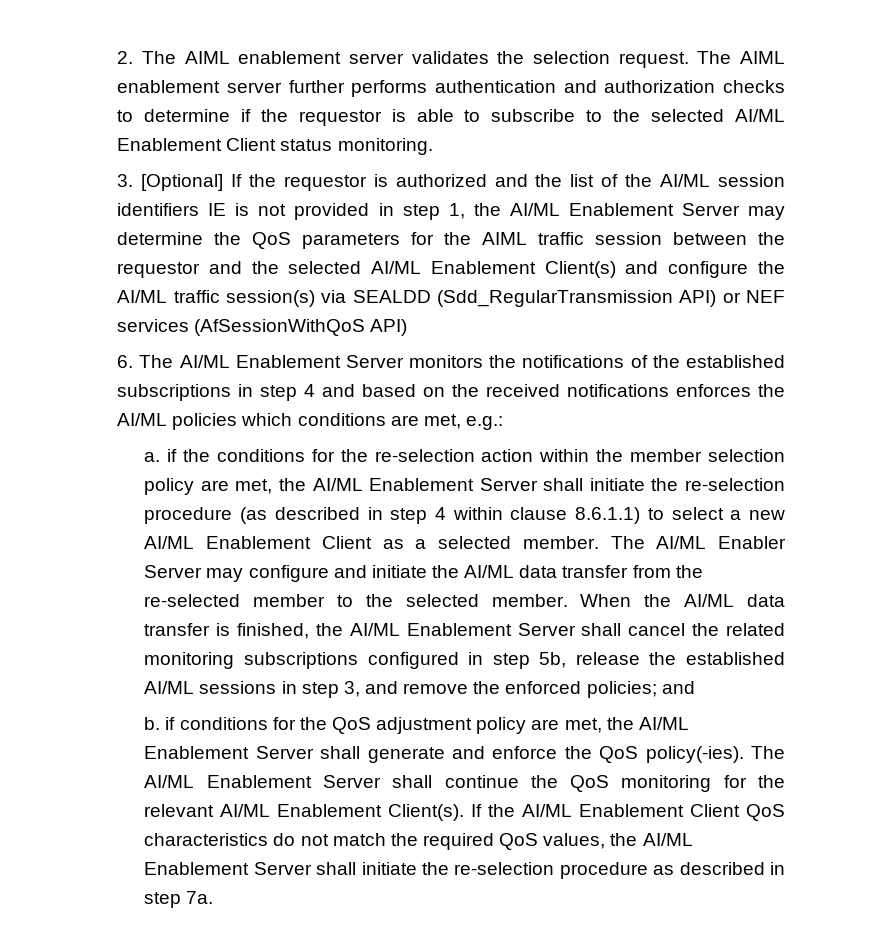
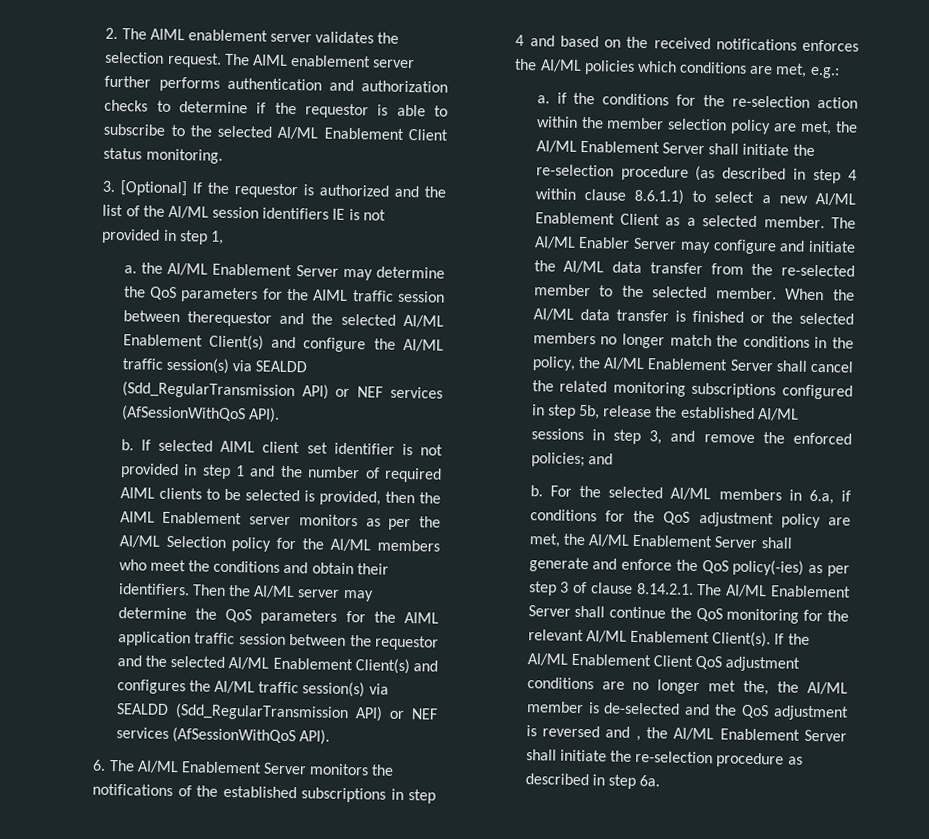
(465, 211) none -> [123,265,137,274] // a.
[758,232,785,245] [117,262,201,278] the requestor -> [186,311,272,327] therequestor
[370,319,408,336] API) -> [247,407,280,423] [120,439,443,456] [119,463,442,483] [119,487,441,506] [119,511,441,531] [118,535,440,552] [118,559,389,575] [117,583,374,602] [117,607,439,625] [117,631,440,651] [116,655,438,675] [116,679,389,698] [115,703,438,722] [115,727,331,745] API). // b. If selected AIML client set identifier is not provided in step 1 and the number of required AIML clients to be selected is provided, then the AIML Enablement server monitors as per the AI/ML Selection policy for the AI/ML members who meet the conditions and obtain their identifiers. Then the AI/ML server may determine the QoS parameters for the AIML application traffic session between the requestor and the selected AI/ML Enablement Client(s) and configures the AI/ML traffic session(s) via SEALDD (Sdd_RegularTransmission API) or NEF services (AfSessionWithQoS API).
[237,623,310,639] finished, -> [691,310,854,325] [532,332,854,349] [531,356,576,371] finished or the selected members no longer match the conditions in the policy,
(161, 723) none -> [549,485,834,505] For the selected AI/ML members in 6.a,
[645,746,744,763] policy(-ies). -> [732,559,850,577] [528,581,694,596] policy(-ies) as per step 3 of clause 8.14.2.1.
[144,833,606,850] characteristics do not match the required QoS values, -> [725,656,801,672] [526,677,848,696] [526,701,849,721] [525,725,641,742] adjustment conditions are no longer met the, the AI/ML member is de-selected and the QoS adjustment is reversed and ,
[186,891,214,904] 7a. -> [639,775,661,787] 6a.

